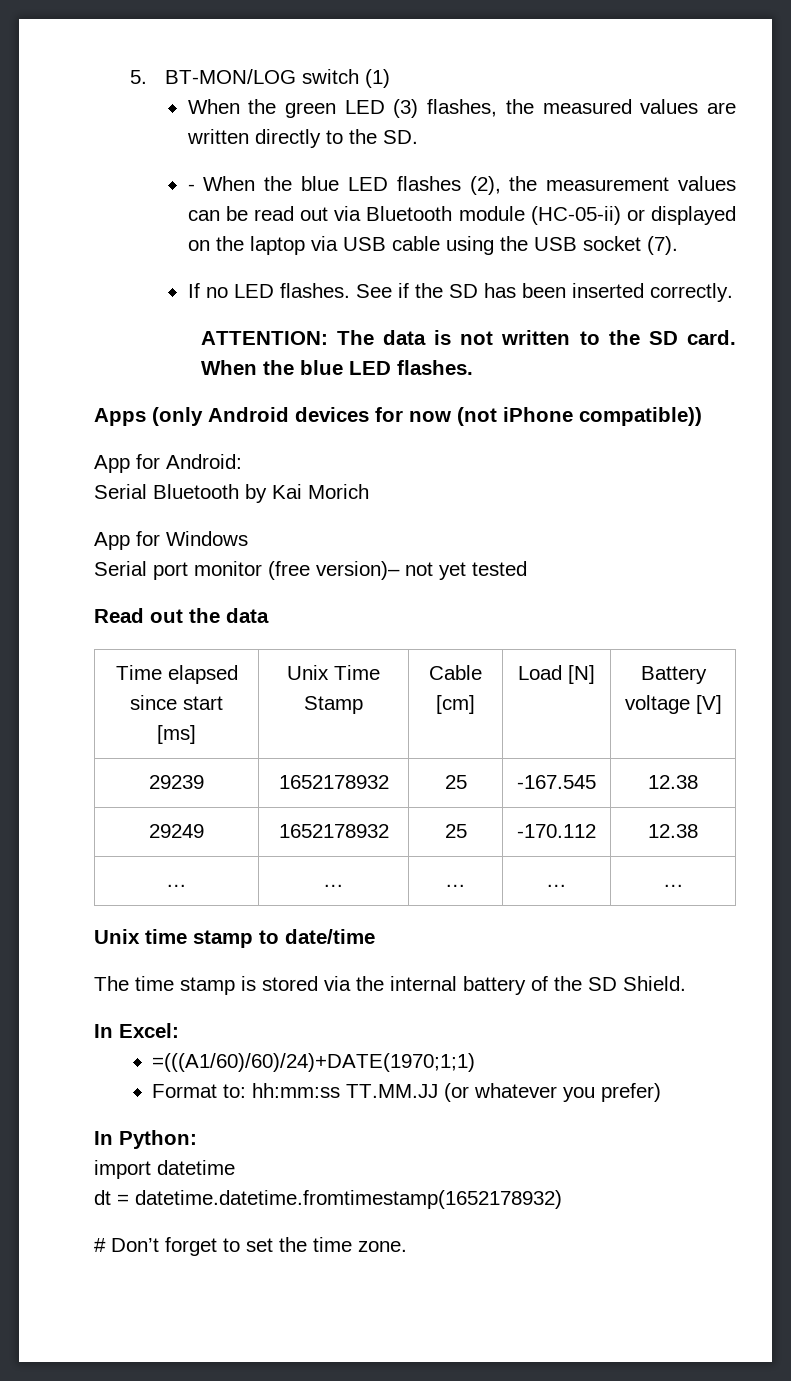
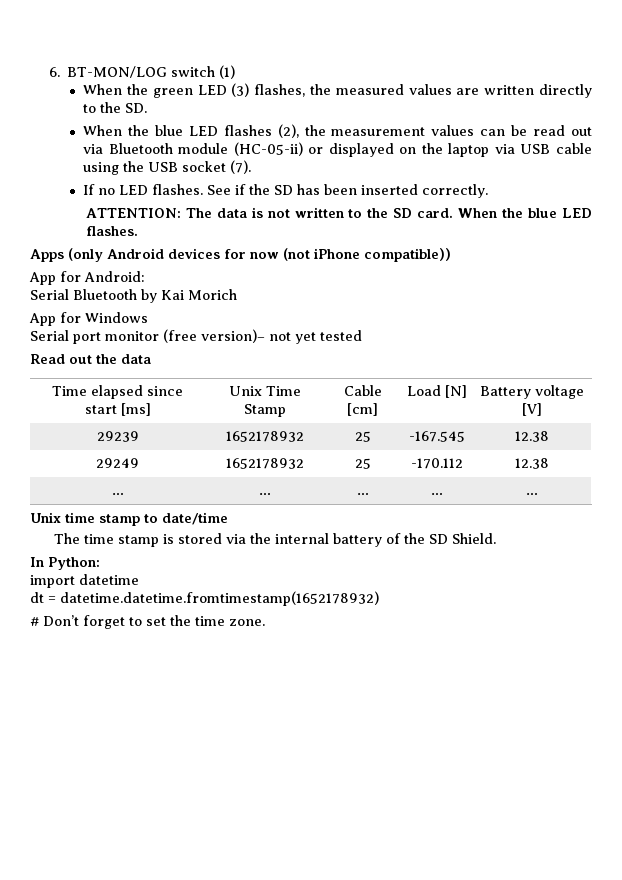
[129,70,147,84] 5. -> [48,67,60,77] 6.
[187,184,195,191] - -> (148, 108) none
[94,1023,179,1038] [152,1053,476,1072] [152,1083,662,1102] // In Excel: // =(((A1/60)/60)/24)+DATE(1970;1;1) // Format to: hh:mm:ss TT.MM.JJ (or whatever you prefer) -> (497, 538) none

